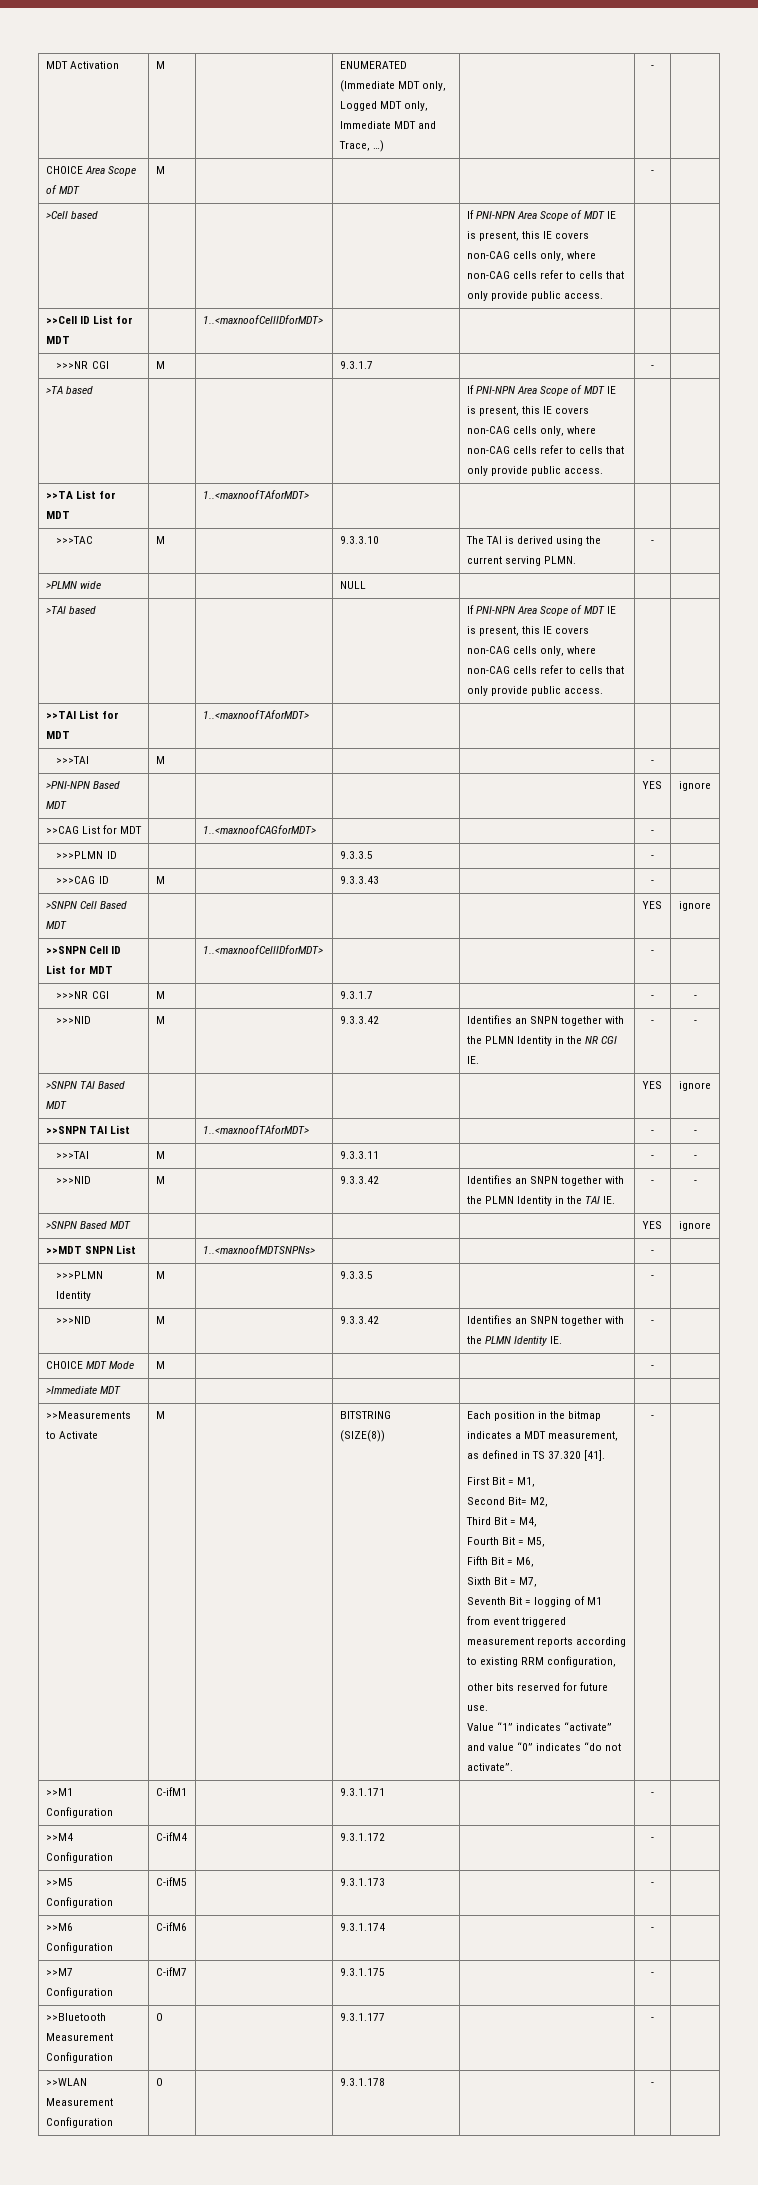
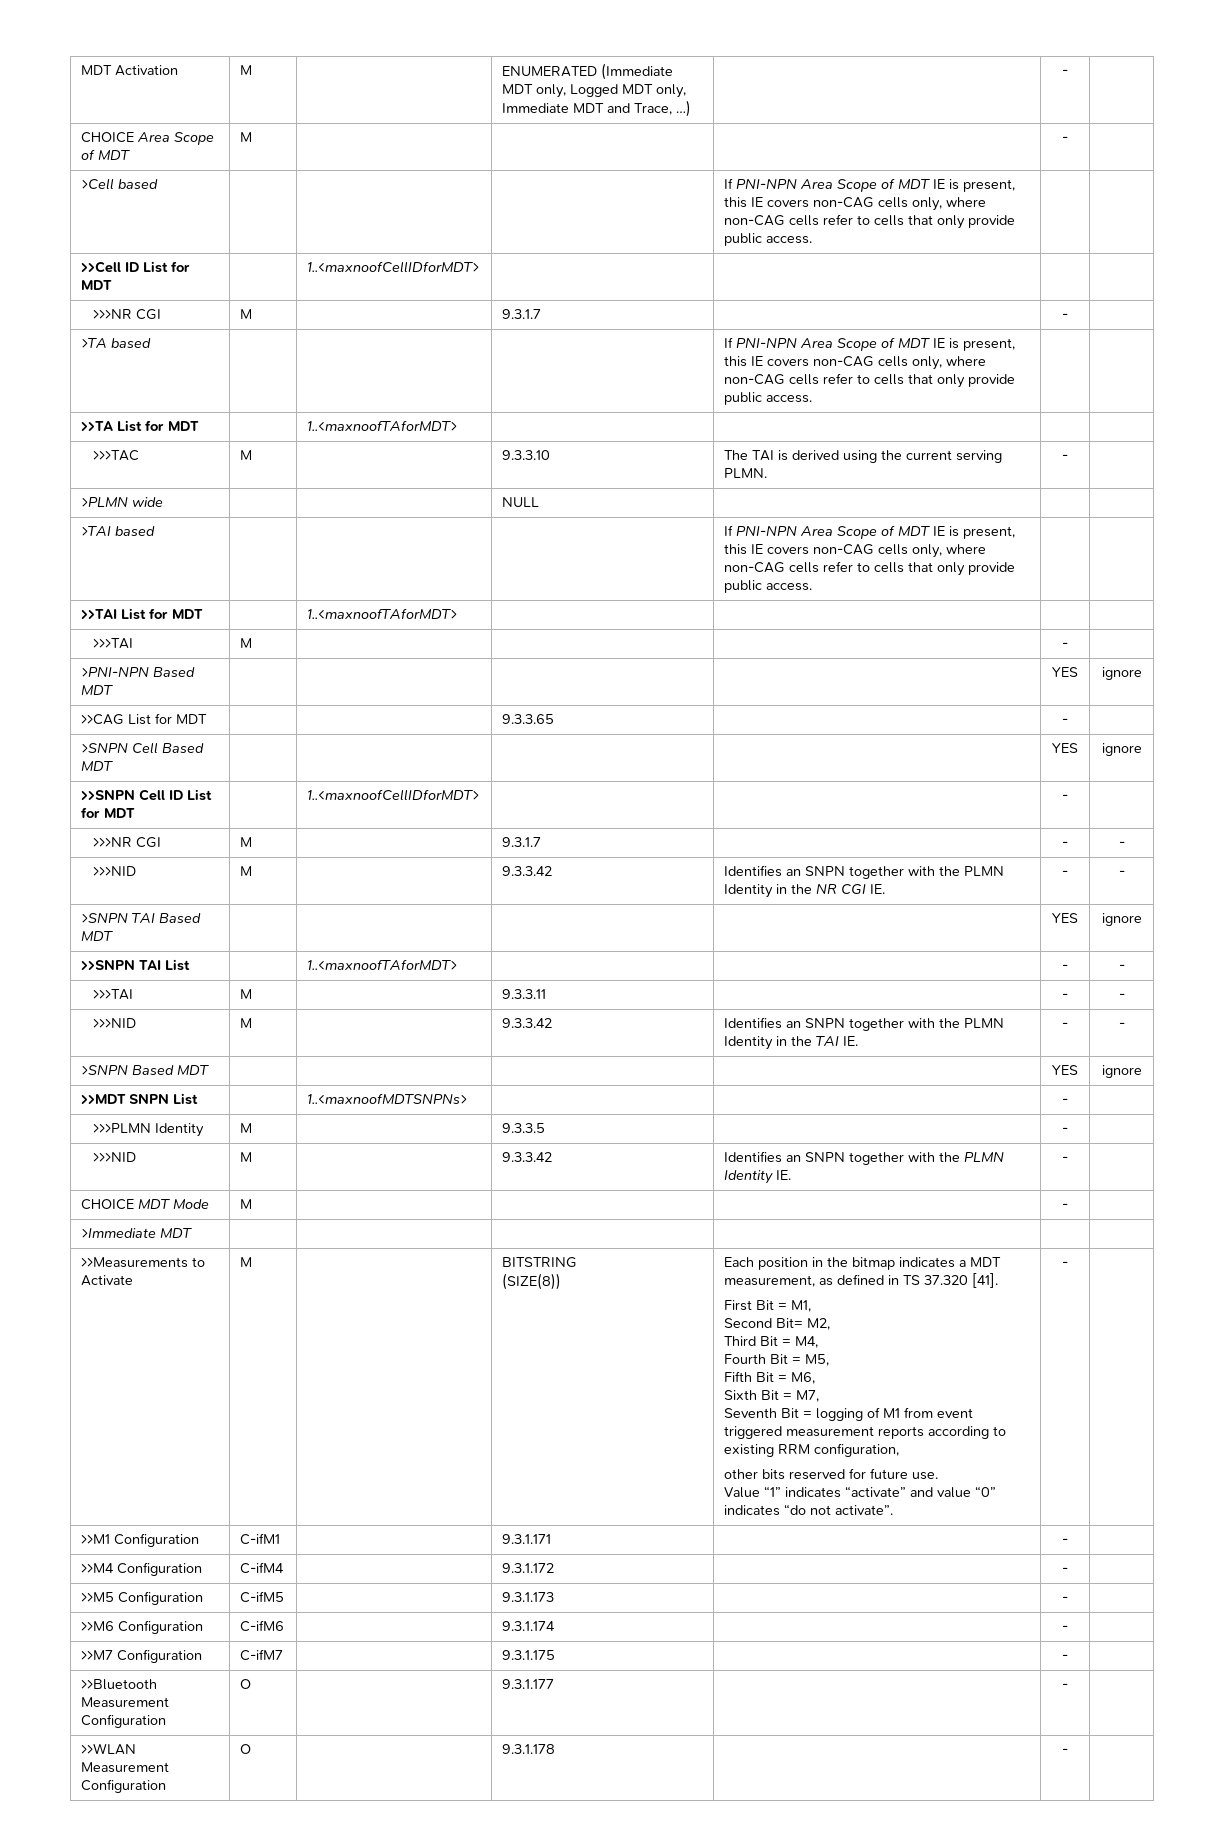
[202,825,316,834] [651,830,654,834] [56,851,117,859] [339,851,373,859] [651,855,654,859] [56,876,109,884] [155,876,165,884] [339,876,379,884] 1..<maxnoofCAGforMDT> | | | - | // >>>PLMN ID | | | 9.3.3.5 | | - | // >>>CAG ID | M | | 9.3.3.43 -> [502,714,555,724] | 9.3.3.65

